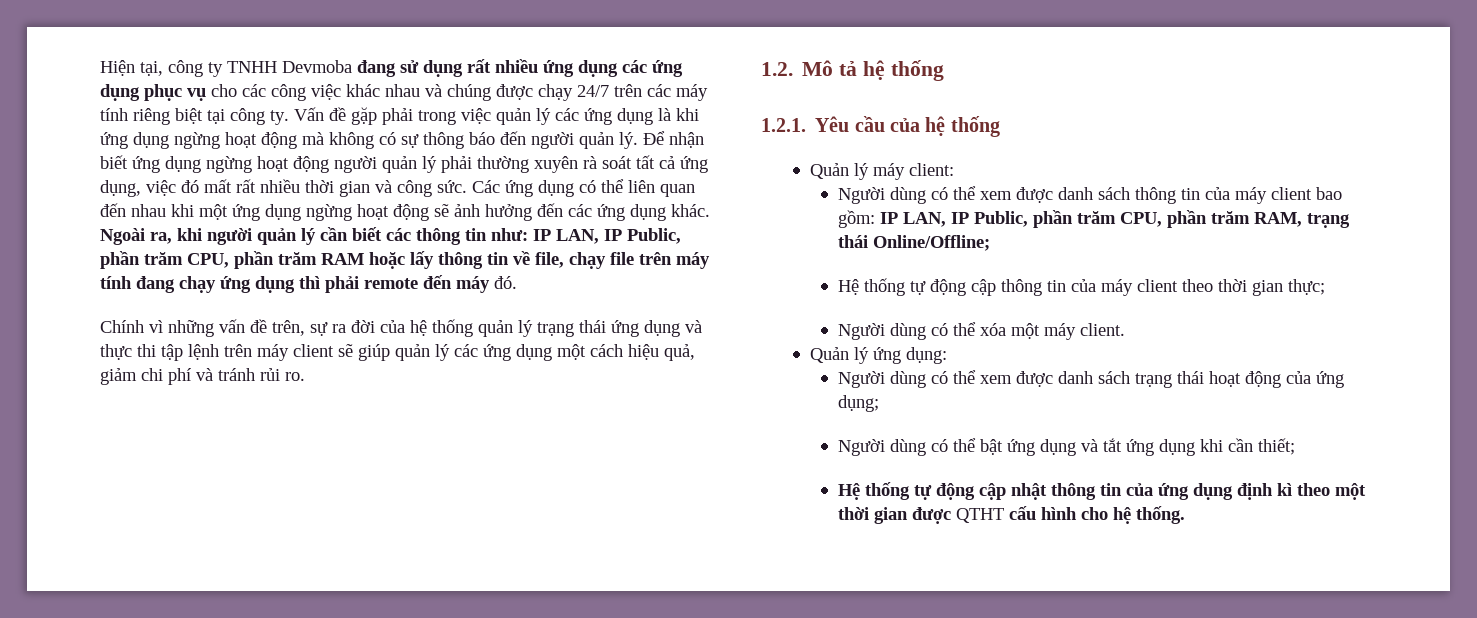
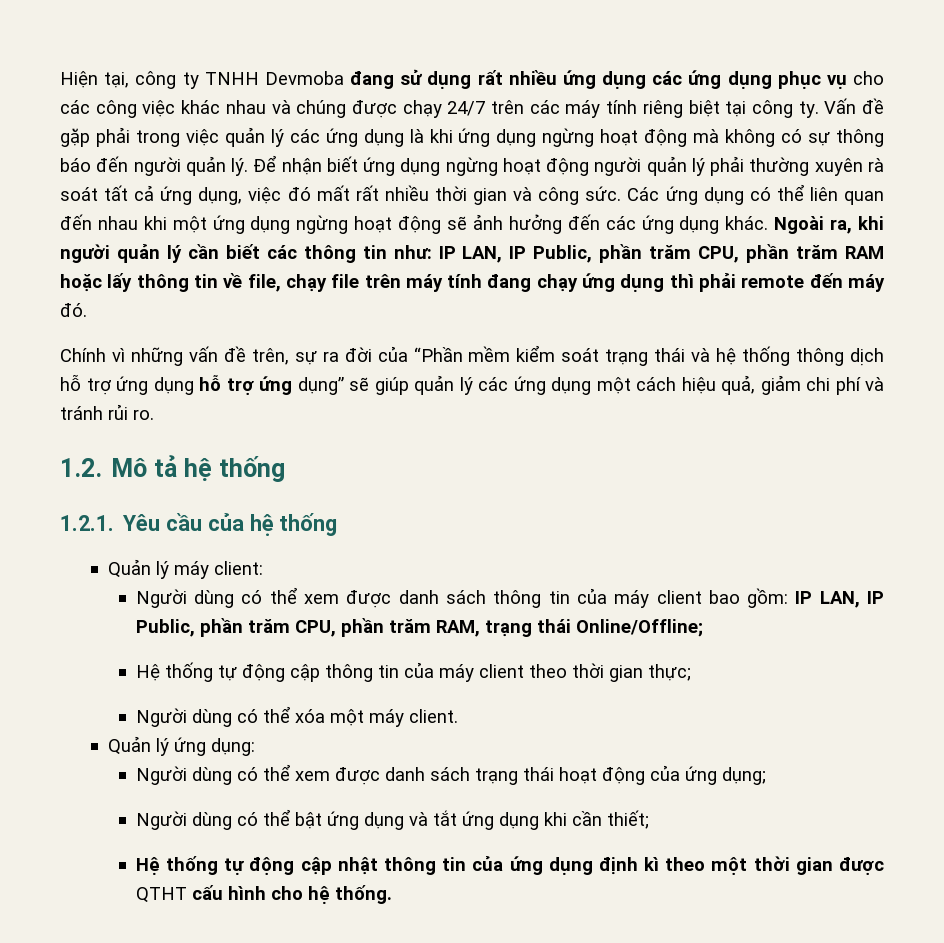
[410,319,702,337] [100,344,334,361] hệ thống quản lý trạng thái ứng dụng và thực thi tập lệnh trên máy client -> [413,345,885,366] [60,374,344,395] “Phần mềm kiểm soát trạng thái và hệ thống thông dịch hỗ trợ ứng dụng hỗ trợ ứng dụng”

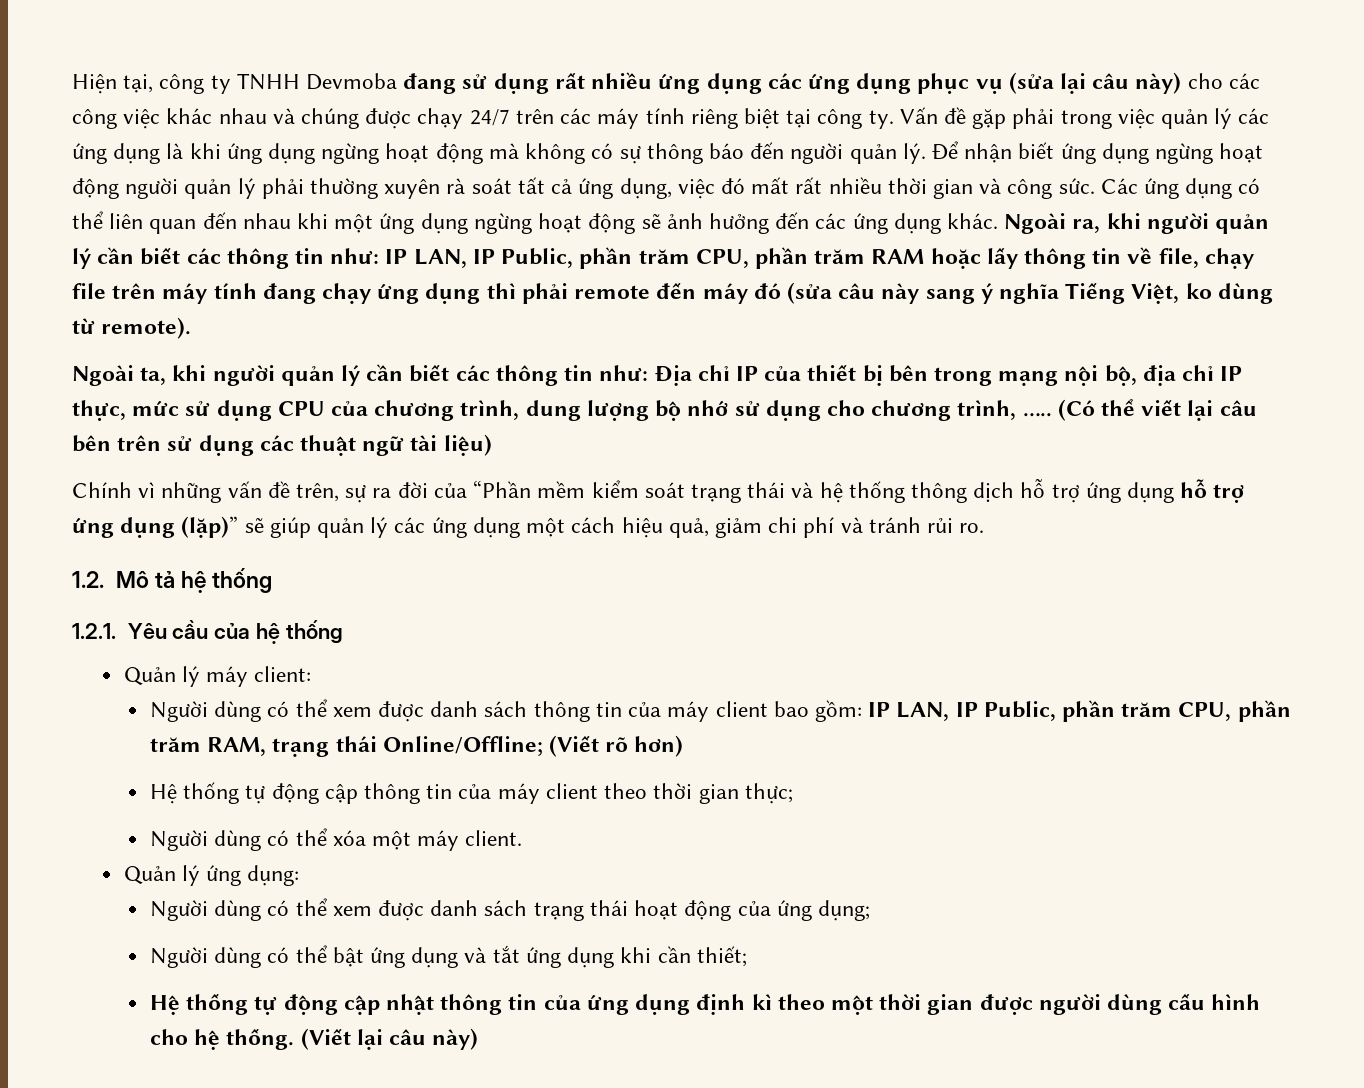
(847, 82) none -> [1008,72,1182,94] (sửa lại câu này)
[60,303,87,317] đó. -> [753,282,1273,304] [72,317,192,339] [72,364,1243,386] [72,399,1257,421] [72,434,492,456] đó (sửa câu này sang ý nghĩa Tiếng Việt, ko dùng từ remote). // Ngoài ta, khi người quản lý cần biết các thông tin như: Địa chỉ IP của thiết bị bên trong mạng nội bộ, địa chỉ IP thực, mức sử dụng CPU của chương trình, dung lượng bộ nhớ sử dụng cho chương trình, ….. (Có thể viết lại câu bên trên sử dụng các thuật ngữ tài liệu)
[297,377,344,395] dụng” -> [120,516,239,538] dụng (lặp)”
(703, 628) none -> [549,735,684,757] (Viết rõ hơn)
[135,887,187,903] QTHT -> [1038,994,1162,1015] người dùng
(392, 894) none -> [300,1028,479,1050] (Viết lại câu này)

